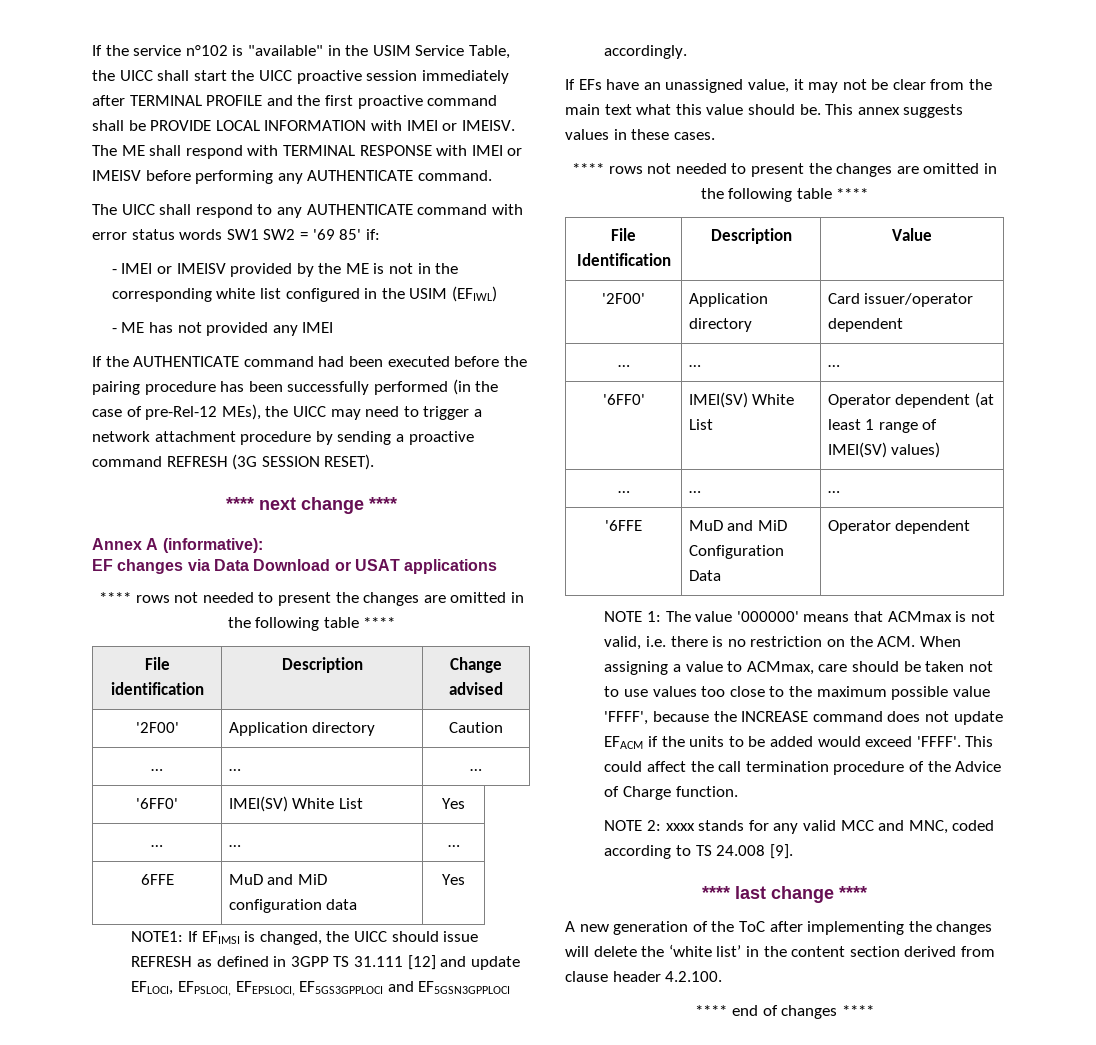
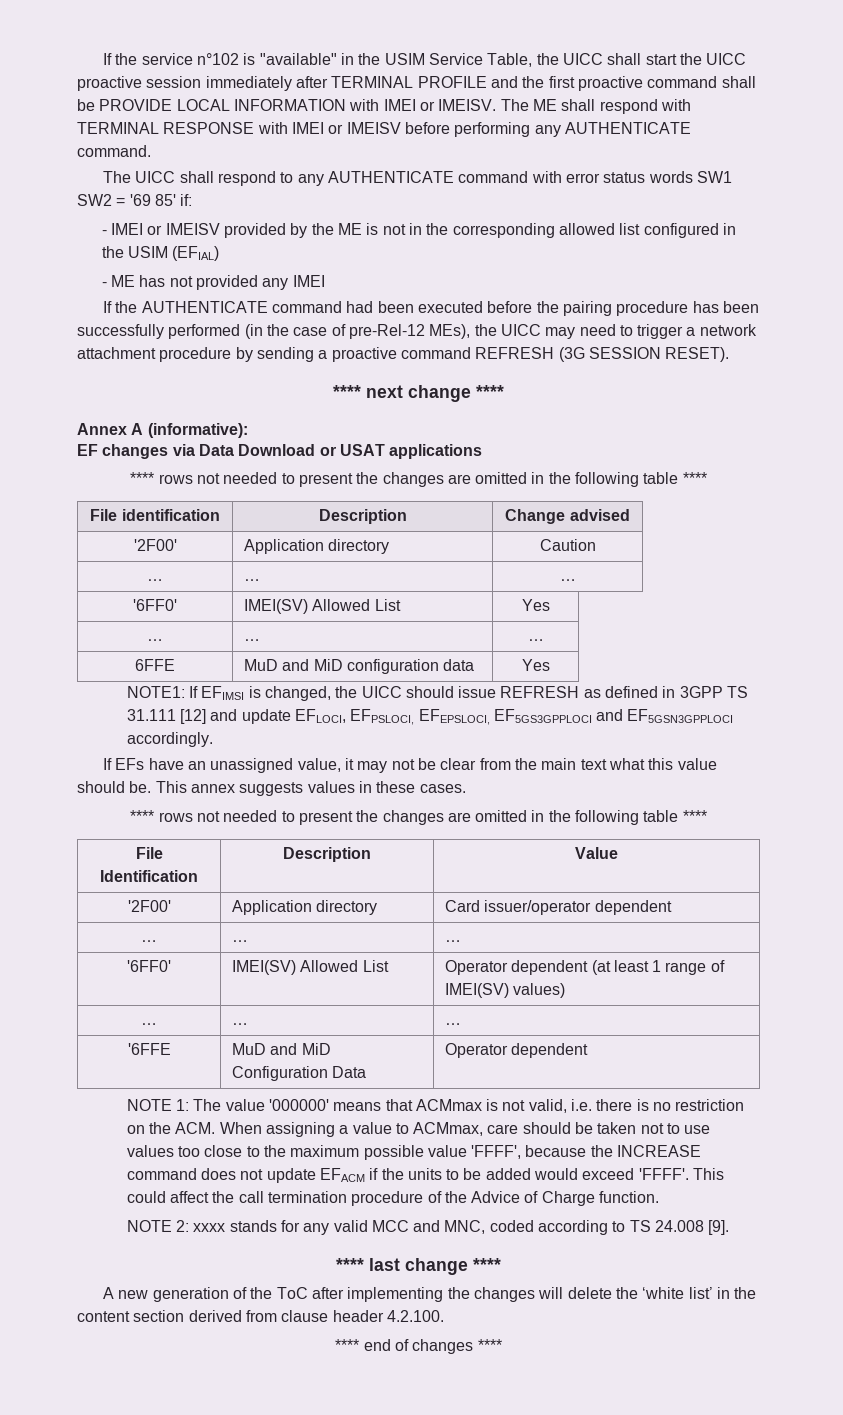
[216,288,256,299] white -> [558,223,615,235] allowed
[451,286,497,302] (EFIWL) -> [172,246,220,261] (EFIAL)
[292,798,335,809] White -> [312,599,371,611] Allowed
[752,394,795,405] White -> [300,960,359,972] Allowed

